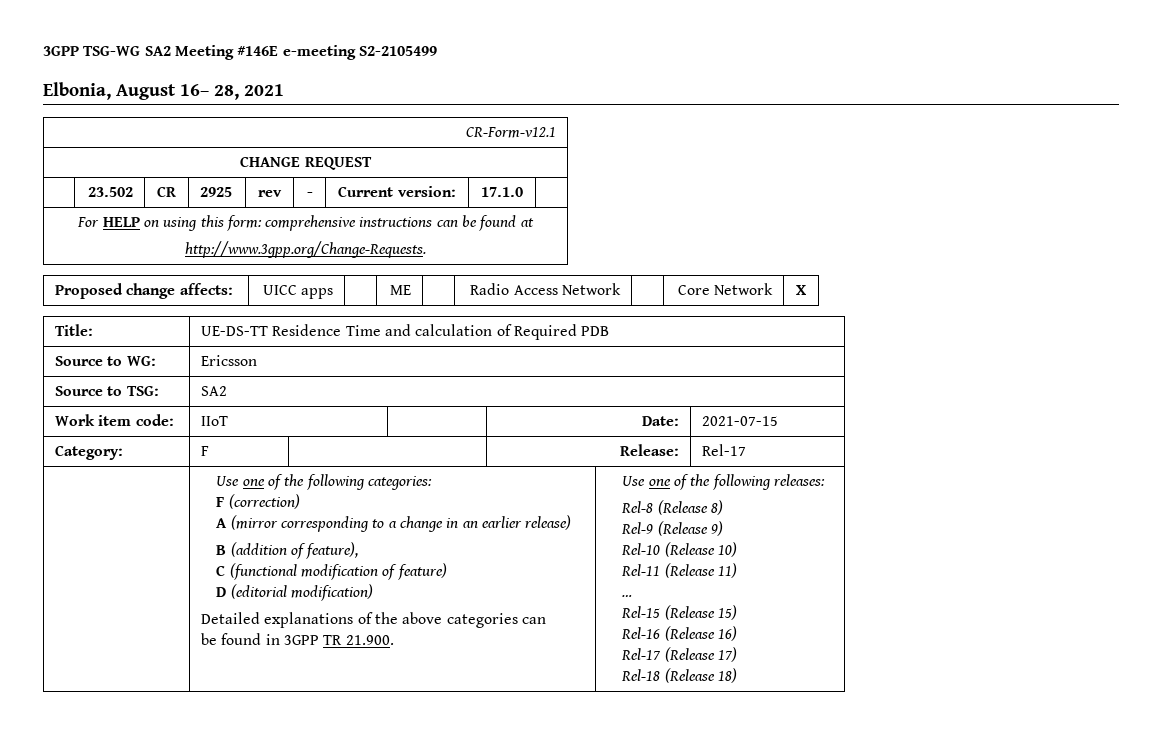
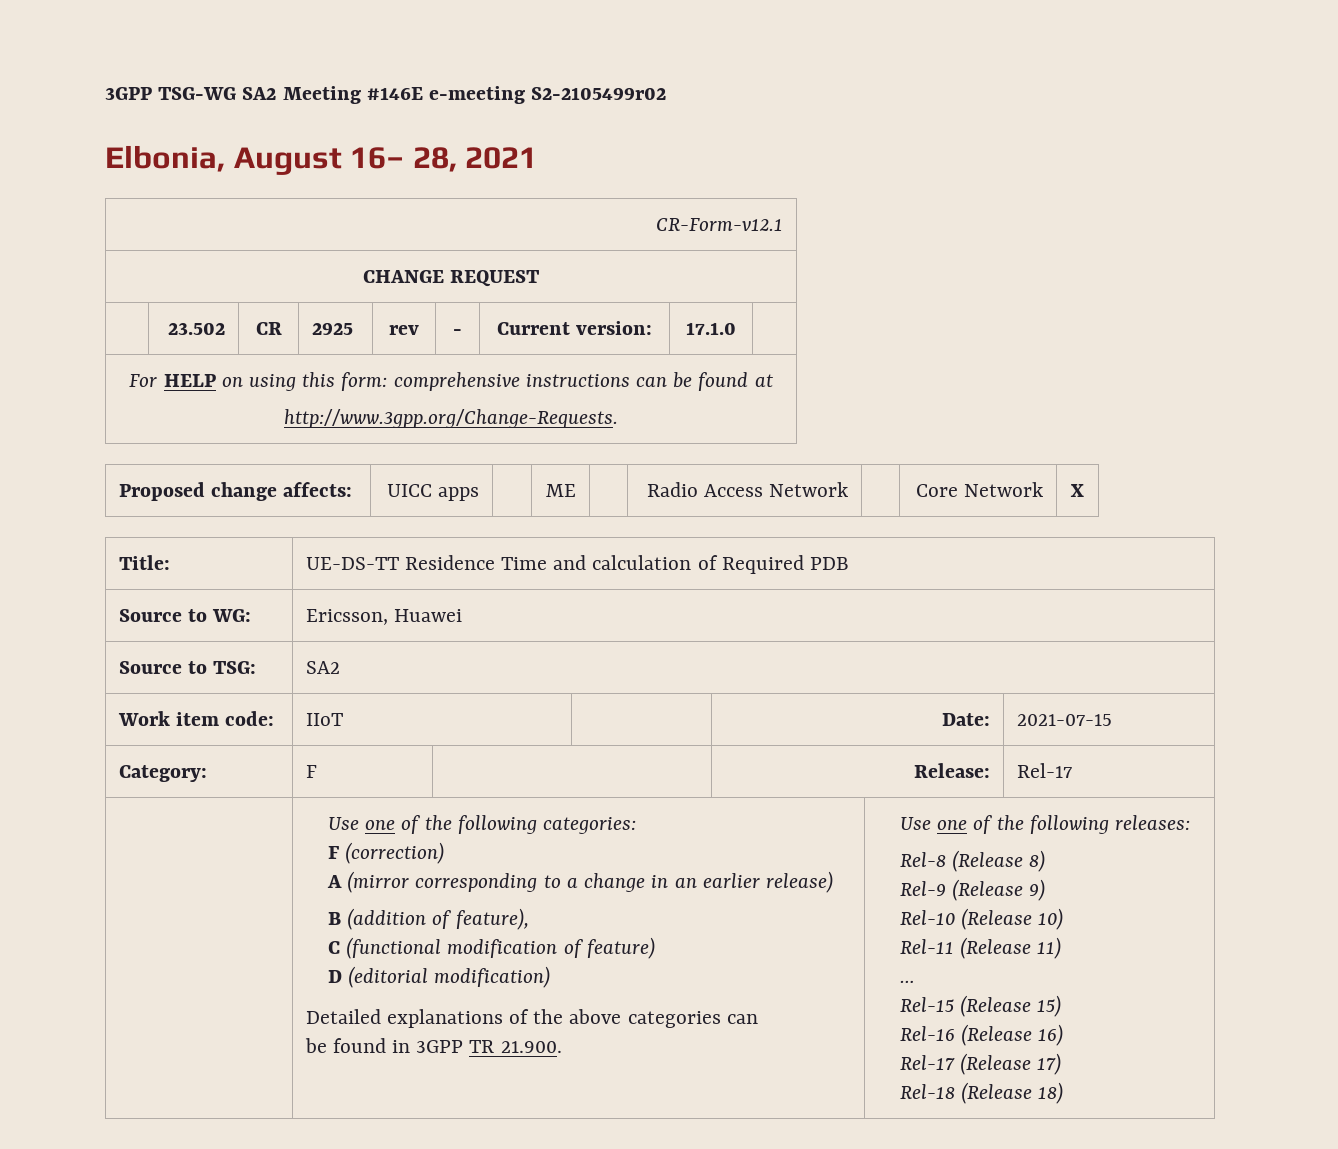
[358,46,437,56] S2-2105499 -> [531,87,667,100] S2-2105499r02
[200,355,257,366] Ericsson -> [305,609,462,625] Ericsson, Huawei

